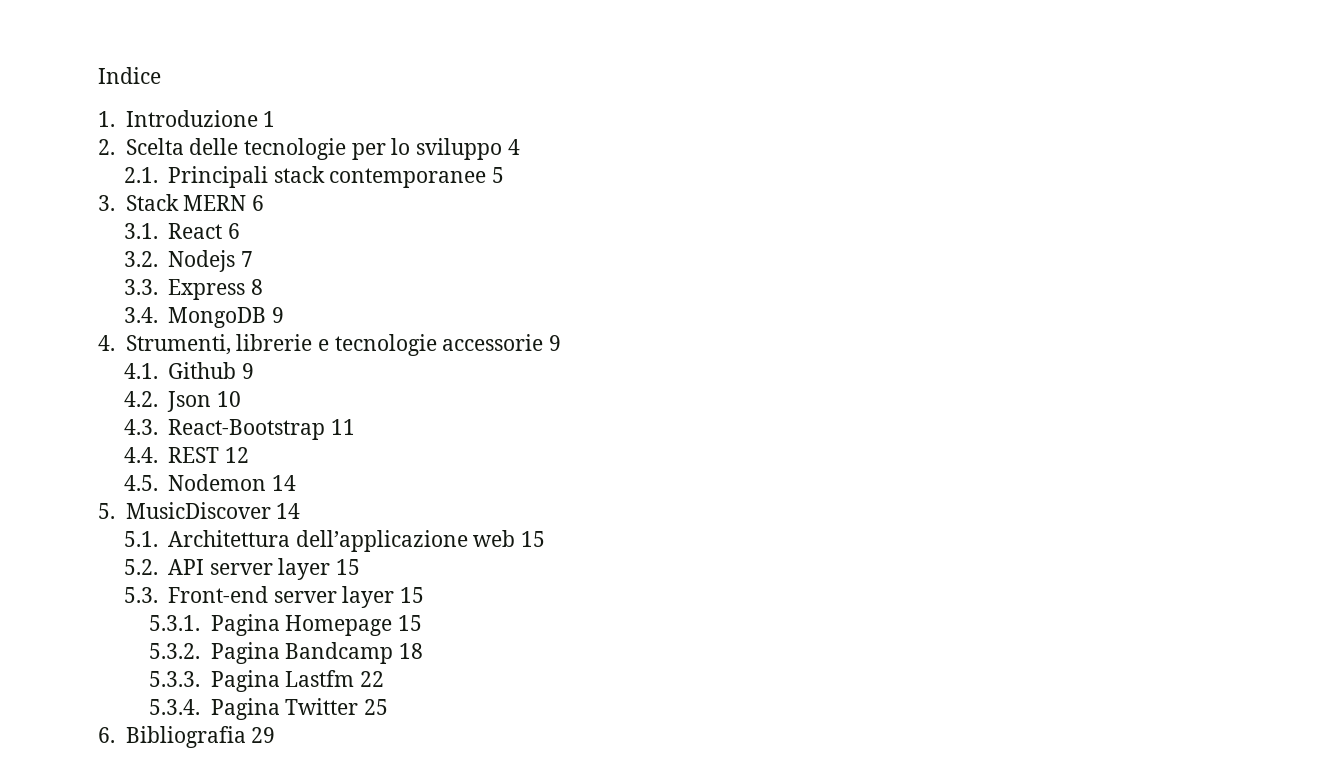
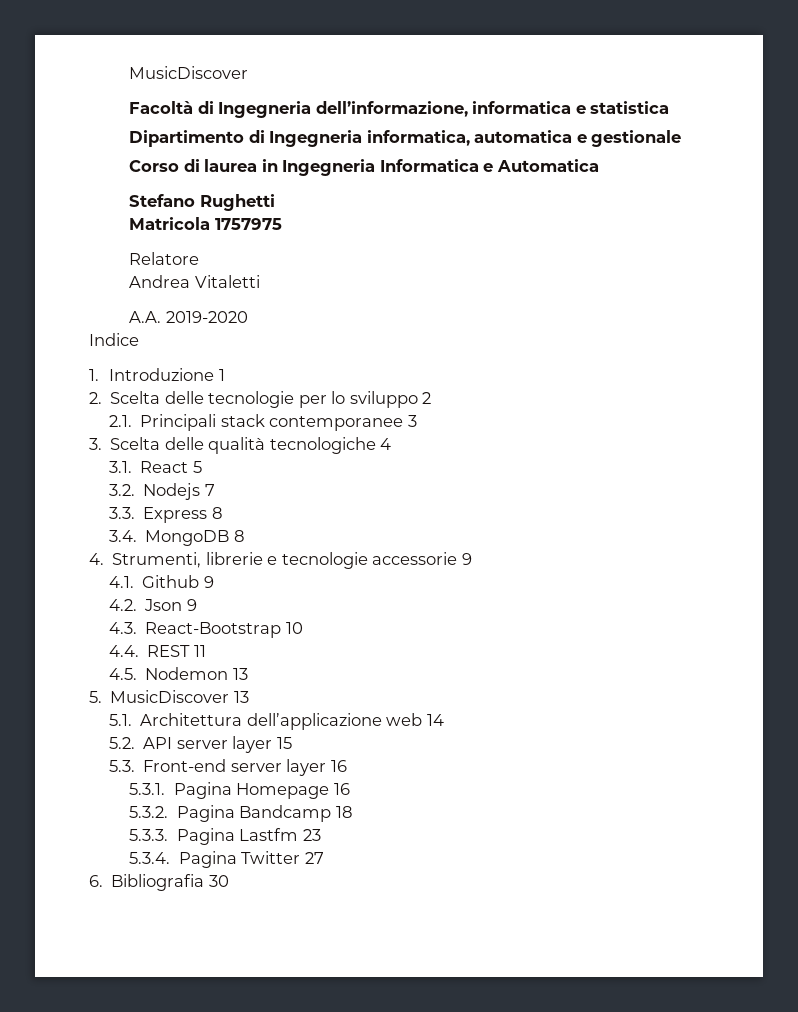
(98, 75) none -> [129,66,249,79] [129,101,670,118] [129,130,682,147] [129,159,599,176] [129,194,275,211] [129,217,282,230] [129,252,200,265] [129,275,260,288] [129,311,248,323] MusicDiscover // Facoltà di Ingegneria dell’informazione, informatica e statistica // Dipartimento di Ingegneria informatica, automatica e gestionale // Corso di laurea in Ingegneria Informatica e Automatica // Stefano Rughetti // Matricola 1757975 // Relatore // Andrea Vitaletti // A.A. 2019-2020 //
[507,139,520,155] 4 -> [421,392,431,404] 2
[492,167,505,183] 5 -> [407,415,417,427] 3
[125,194,264,211] Stack MERN 6 -> [110,437,392,454] Scelta delle qualità tecnologiche 4
[227,223,240,239] 6 -> [192,461,202,473] 5
[271,307,284,323] 9 -> [233,530,245,542] 8
(212, 401) none -> [186,599,197,611] [109,622,282,638] 9 // 4.3. React-Bootstrap
[123,419,326,440] 4.3. React-Bootstrap -> [109,645,191,657] 4.4. REST
[123,447,249,463] [123,474,296,491] 4.4. REST 12 // 4.5. Nodemon 14 -> [109,667,248,680] 4.5. Nodemon 13
[276,503,301,519] 14 -> [233,691,249,703] 13
[521,531,546,547] 15 -> [426,714,444,726] 14
[400,587,425,603] 15 -> [330,760,347,772] 16
[398,615,423,631] 15 -> [333,783,350,795] 16
[360,671,385,687] 22 -> [302,829,321,841] 23
[364,699,389,715] 25 -> [304,852,324,864] 27
[251,727,276,743] 29 -> [208,875,229,887] 30

